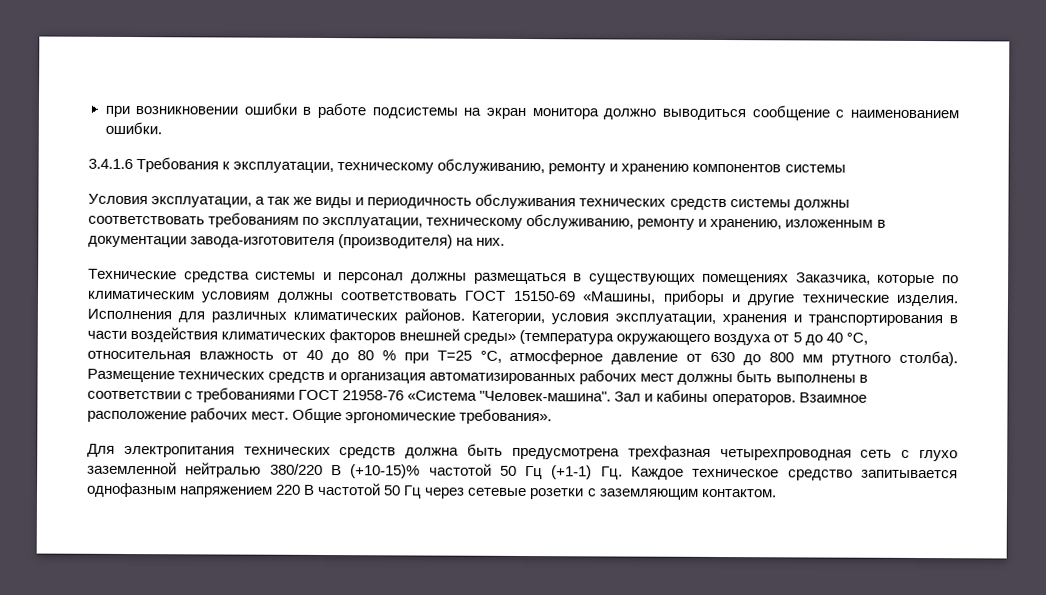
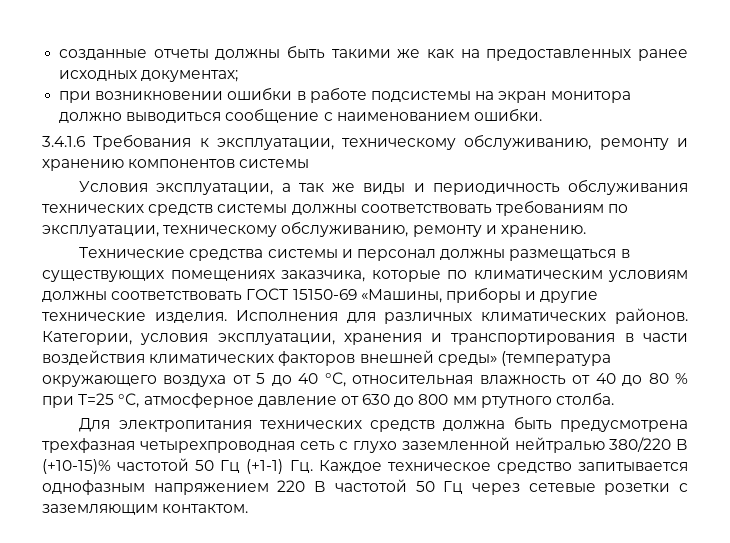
(104, 111) none -> [59,45,688,61] [59,70,239,82] созданные отчеты должны быть такими же как на предоставленных ранее исходных документах; //
[710,218,886,231] [88,234,506,249] хранению, изложенным в документации завода-изготовителя (производителя) на них. -> [500,225,586,237] хранению.
[795,272,871,285] Заказчика, -> [281,270,365,282] заказчика,
[899,350,959,367] [87,368,868,386] [87,387,867,406] [87,407,553,425] столба). Размещение технических средств и организация автоматизированных рабочих мест должны быть выполнены в соответствии с требованиями ГОСТ 21958-76 «Система "Человек-машина". Зал и кабины операторов. Взаимное расположение рабочих мест. Общие эргономические требования». -> [556,392,615,405] столба.

